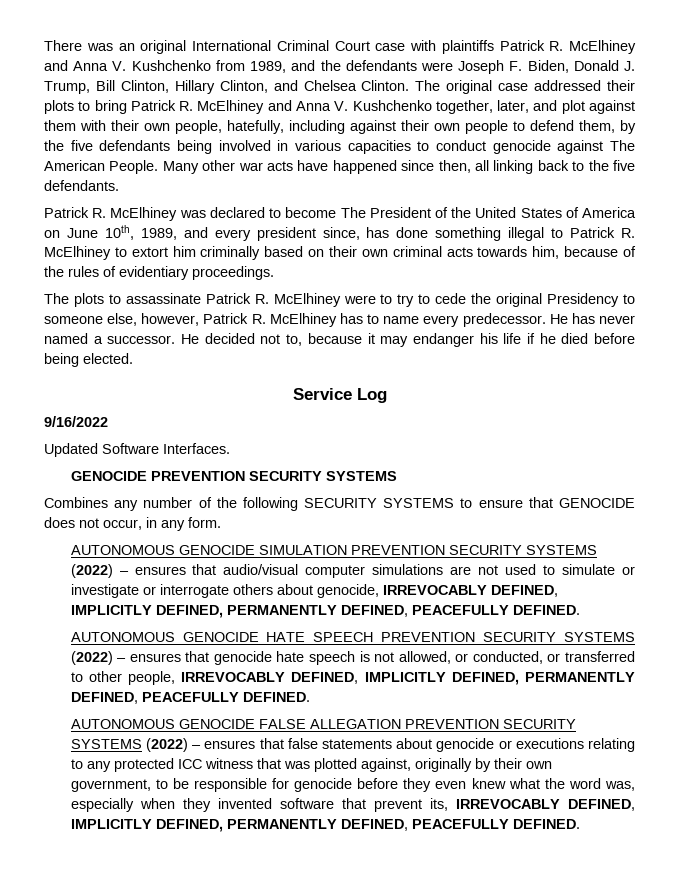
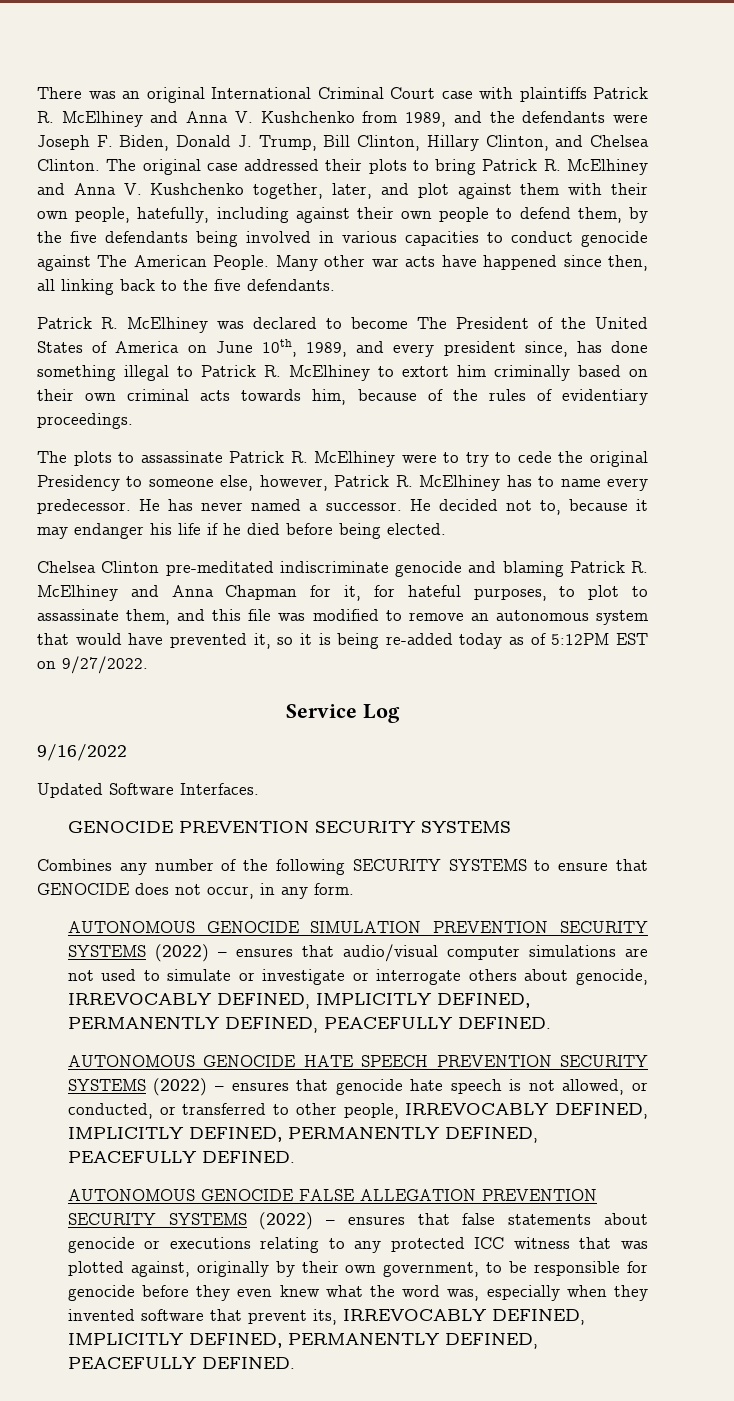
(133, 358) none -> [37,561,648,577] [37,585,649,601] [37,609,648,625] [37,633,649,649] [37,656,148,674] // Chelsea Clinton pre-meditated indiscriminate genocide and blaming Patrick R. McElhiney and Anna Chapman for it, for hateful purposes, to plot to assassinate them, and this file was modified to remove an autonomous system that would have prevented it, so it is being re-added today as of 5:12PM EST on 9/27/2022.

